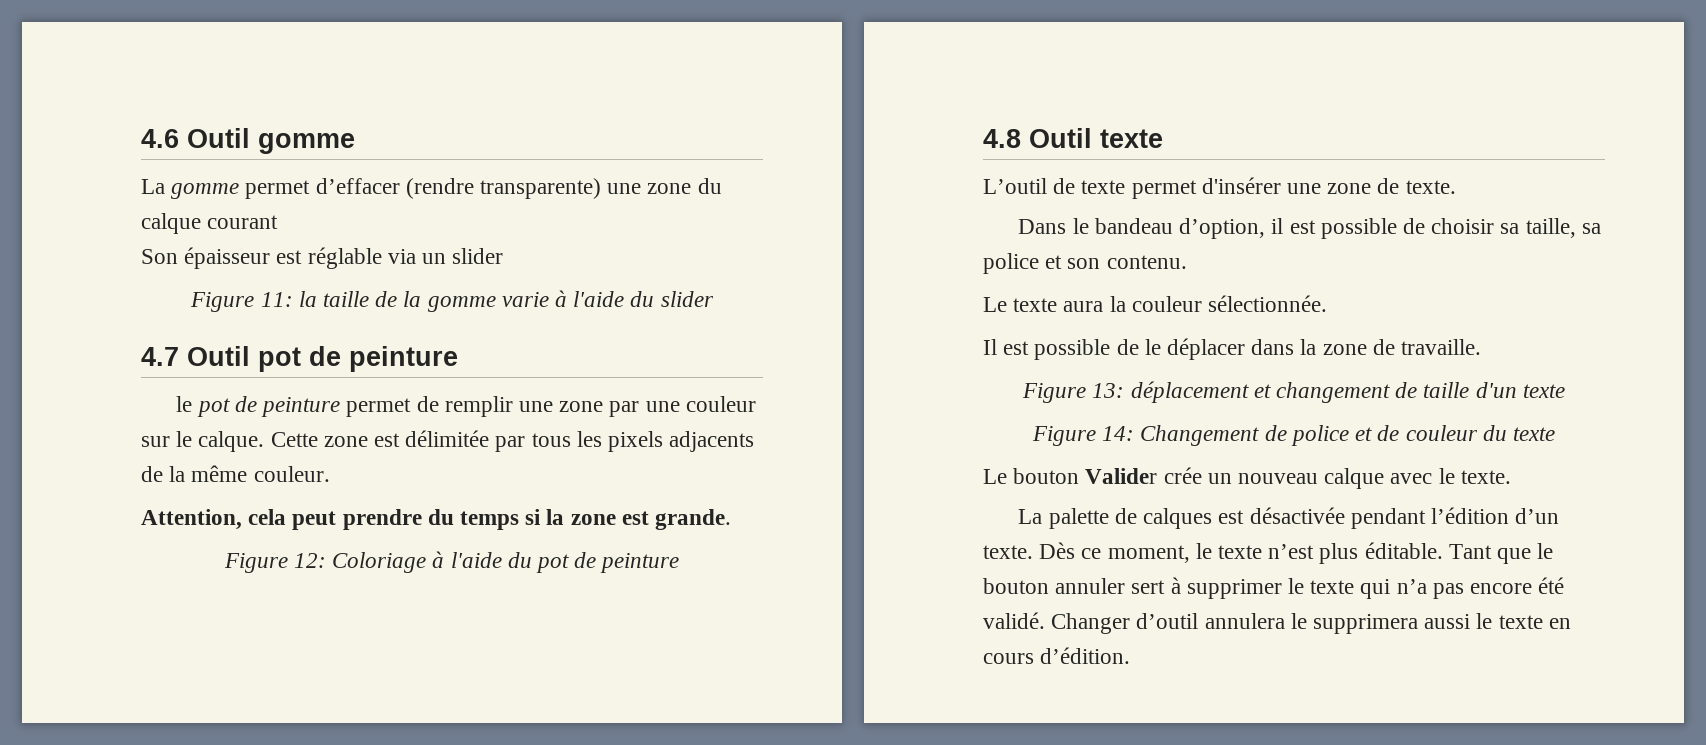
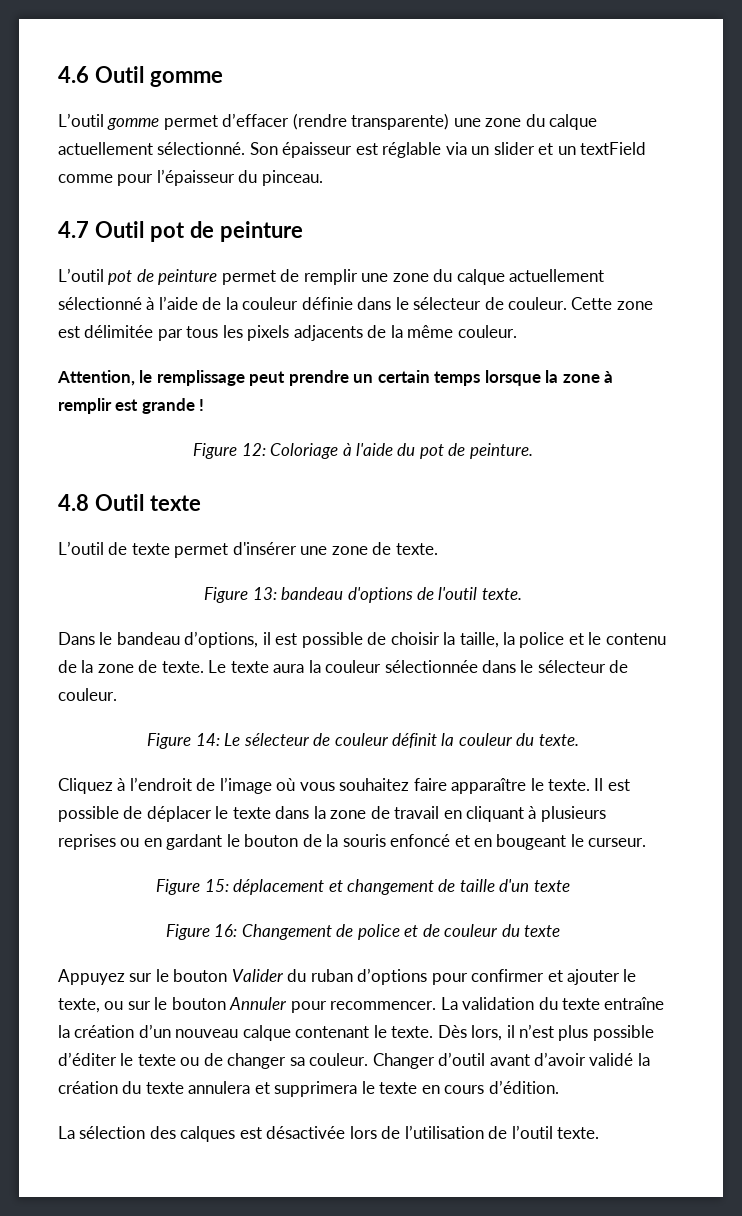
[141,179,165,194] La -> [58,113,104,127] L’outil
[207,215,279,229] courant // -> [58,142,246,155] actuellement sélectionné.
[190,290,714,312] // Figure 11: la taille de la gomme varie à l'aide du slider -> [538,142,647,155] [58,169,323,186] et un textField comme pour l’épaisseur du pinceau.
[176,396,193,412] le -> [58,268,104,282] L’outil
[609,396,756,417] [141,431,265,452] par une couleur sur le calque. -> [433,269,605,285] [58,296,568,310] du calque actuellement sélectionné à l’aide de la couleur définie dans le sélecteur de couleur.
[248,509,732,530] cela peut prendre du temps si la zone est grande. -> [139,370,614,386] [58,398,205,414] le remplissage peut prendre un certain temps lorsque la zone à remplir est grande !
[600,553,680,573] peinture -> [469,443,533,459] peinture.
(1456, 187) none -> [204,587,522,603] // Figure 13: bandeau d'options de l'outil texte.
[1179,218,1266,239] d’option, -> [184,631,259,648] d’options,
[1500,218,1601,238] [983,253,1187,274] sa taille, sa police et son contenu. // -> [443,632,666,648] [58,660,204,673] la taille, la police et le contenu de la zone de texte.
[1208,295,1328,312] sélectionnée. // -> [384,660,629,673] [58,688,117,701] [147,733,579,749] [58,777,591,794] sélectionnée dans le sélecteur de couleur. // Figure 14: Le sélecteur de couleur définit la couleur du texte. // Cliquez à l’endroit de l’image où vous souhaitez faire apparaître le texte.
[1144,338,1246,360] le déplacer -> [146,806,271,822] déplacer le texte
[1401,339,1482,355] [1022,383,1125,403] travaille. // Figure 13: -> [394,806,606,822] [58,834,647,850] [156,879,229,895] travail en cliquant à plusieurs reprises ou en gardant le bouton de la souris enfoncé et en bougeant le curseur. // Figure 15:
[1102,426,1135,441] 14: -> [214,924,238,937] 16:
[983,467,1232,484] Le bouton Valider crée un -> [58,968,637,985] [58,997,665,1013] [58,1024,171,1038] Appuyez sur le bouton Valider du ruban d’options pour confirmer et ajouter le texte, ou sur le bouton Annuler pour recommencer. La validation du texte entraîne la création d’un
[1390,468,1511,484] [1018,507,1560,529] [983,542,1554,564] [983,577,1565,599] [983,612,1471,634] avec le texte. // La palette de calques est désactivée pendant l’édition d’un texte. Dès ce moment, le texte n’est plus éditable. Tant que le bouton annuler sert à supprimer le texte qui n’a pas encore été validé. Changer d’outil annulera le supprimera aussi -> [295,1024,654,1041] [58,1052,650,1069] [58,1081,358,1097] contenant le texte. Dès lors, il n’est plus possible d’éditer le texte ou de changer sa couleur. Changer d’outil avant d’avoir validé la création du texte annulera et supprimera
(1131, 655) none -> [58,1125,600,1142] // La sélection des calques est désactivée lors de l’utilisation de l’outil texte.

